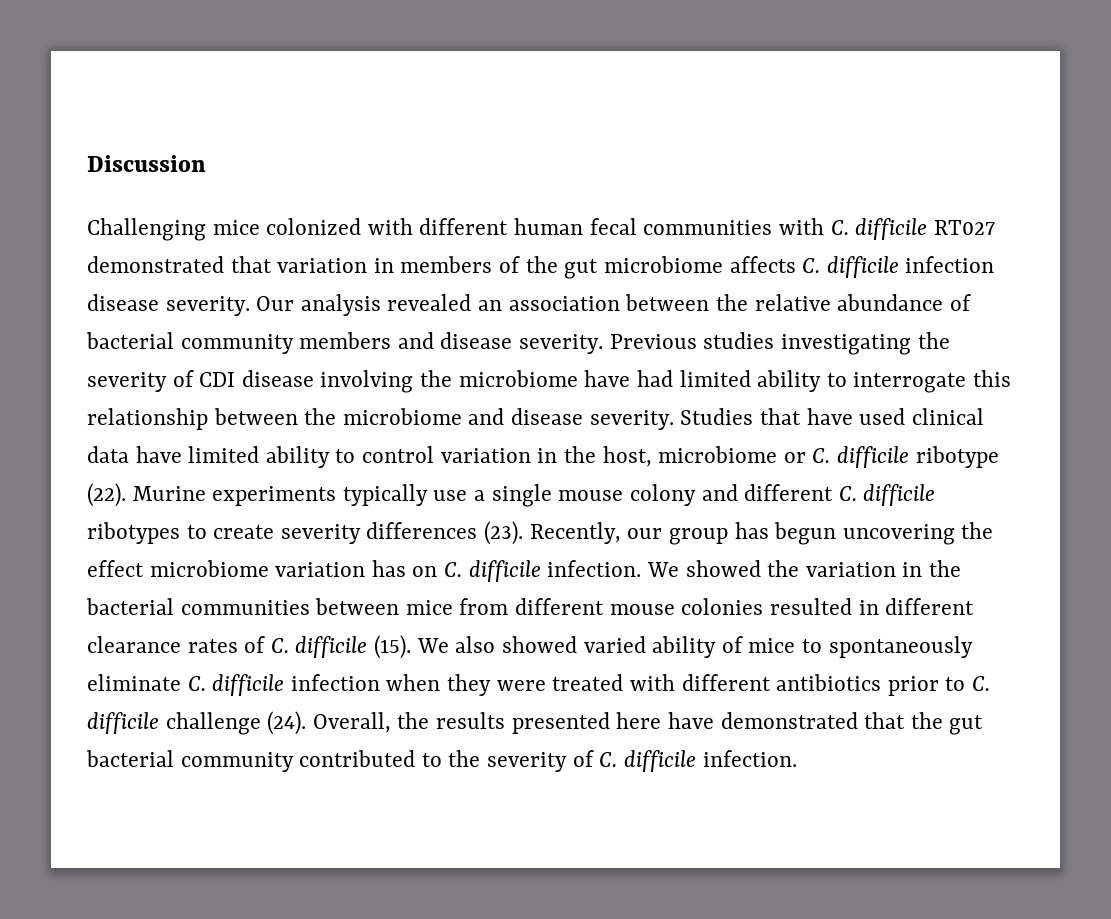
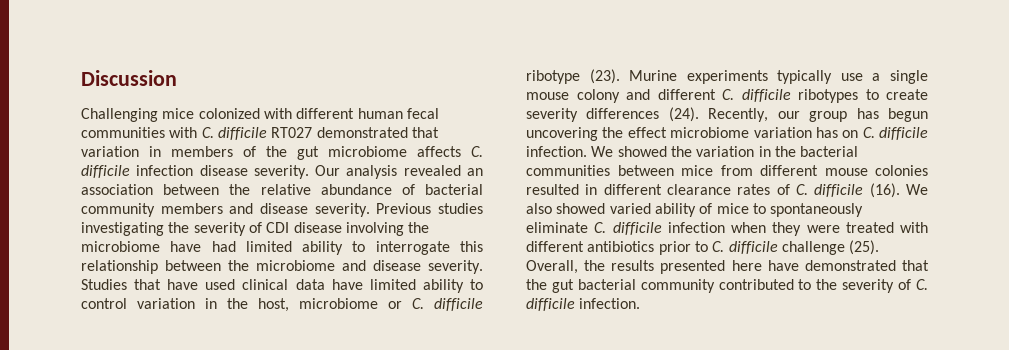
[87,483,126,507] (22). -> [589,69,620,84] (23).
[484,521,524,545] (23). -> [668,107,699,122] (24).
[374,635,412,659] (15). -> [869,183,900,198] (16).
[267,711,307,735] (24). -> [849,240,880,255] (25).

